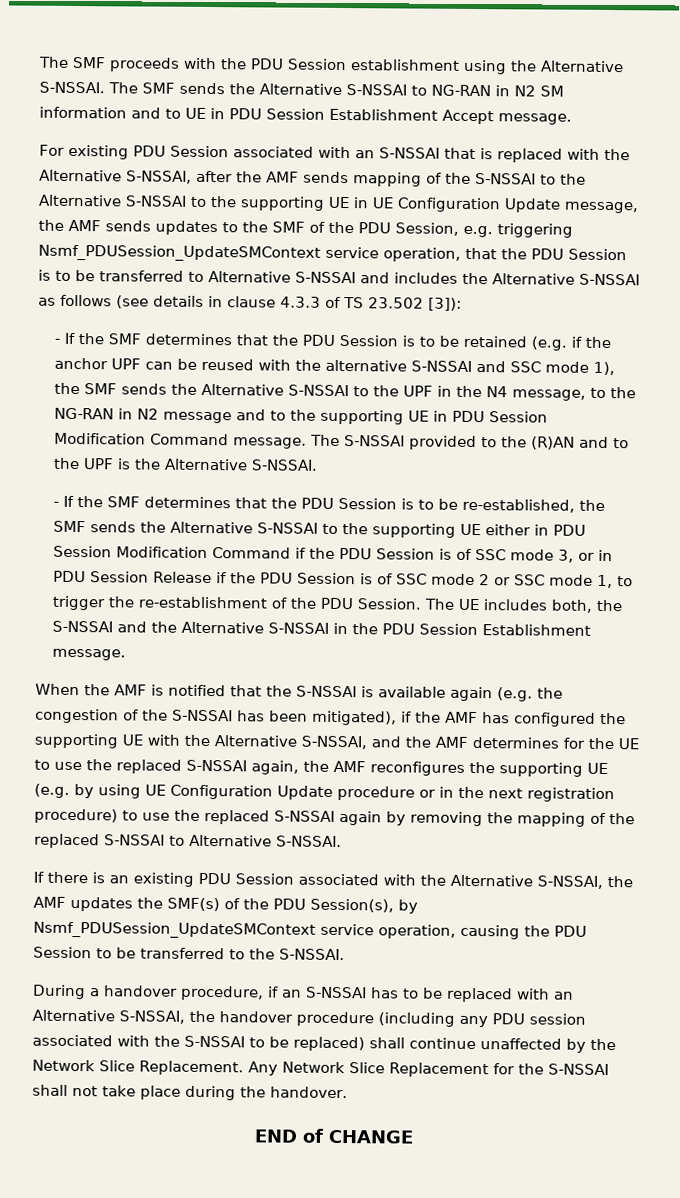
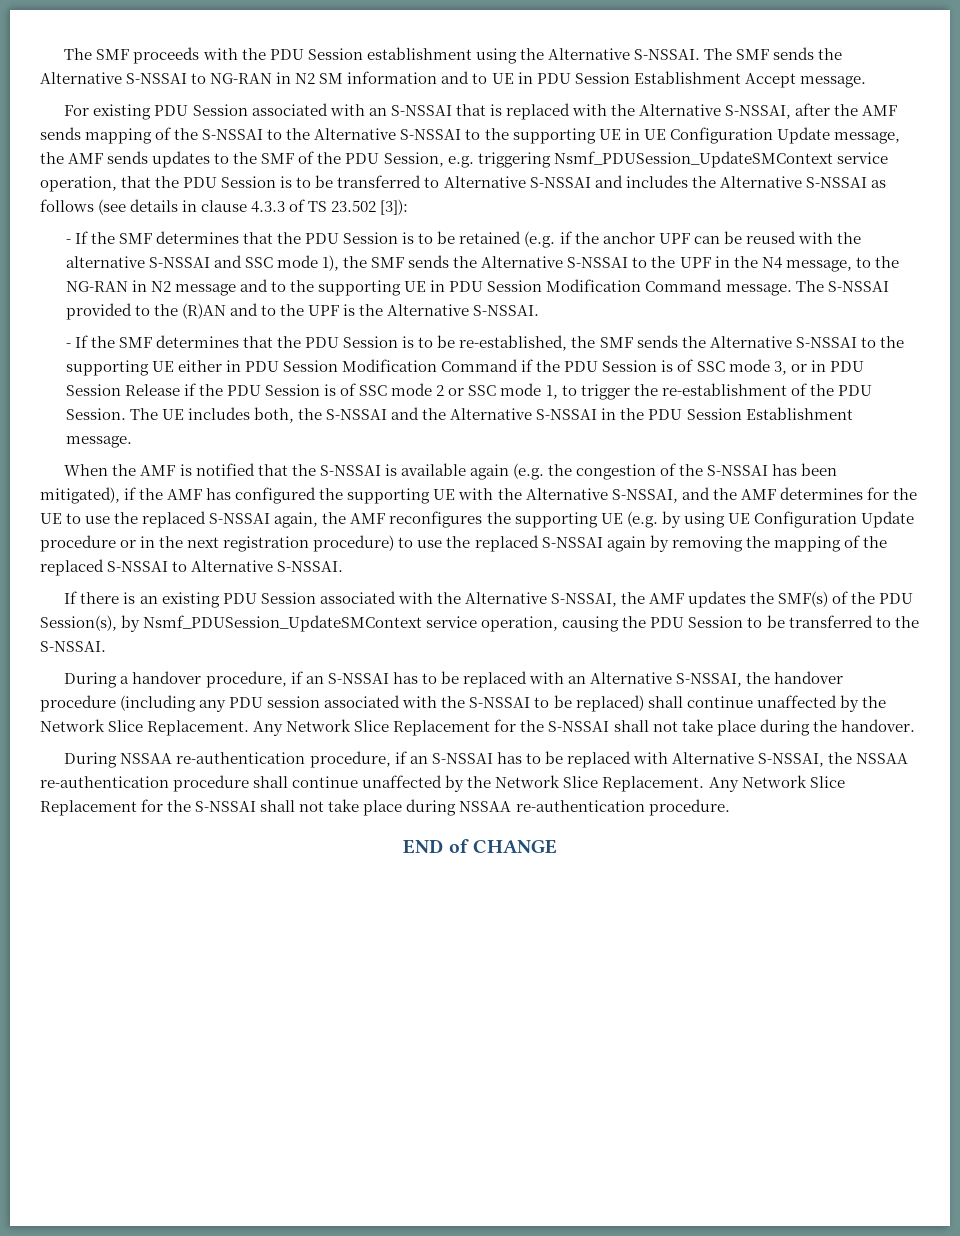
(348, 1092) none -> [64,751,909,768] [40,775,845,792] [40,799,730,816] // During NSSAA re-authentication procedure, if an S-NSSAI has to be replaced with Alternative S-NSSAI, the NSSAA re-authentication procedure shall continue unaffected by the Network Slice Replacement. Any Network Slice Replacement for the S-NSSAI shall not take place during NSSAA re-authentication procedure.

